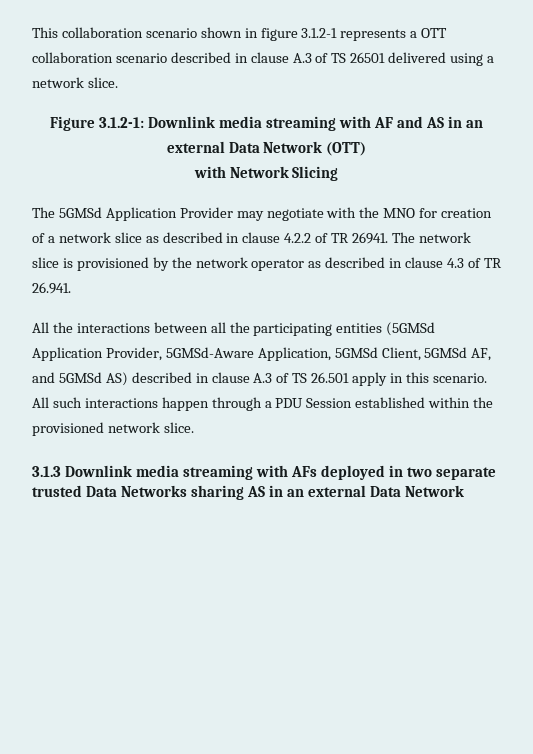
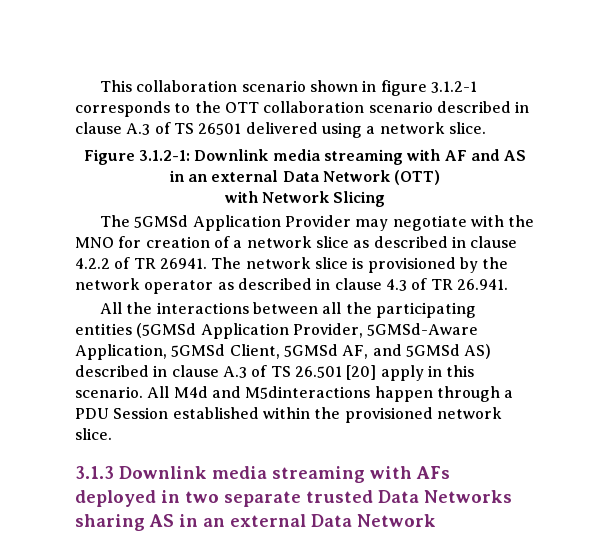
[340,29,418,41] represents a -> [75,101,221,117] corresponds to the
(350, 377) none -> [346,365,377,380] [20]
[52,397,158,408] such interactions -> [173,386,371,399] M4d and M5dinteractions

